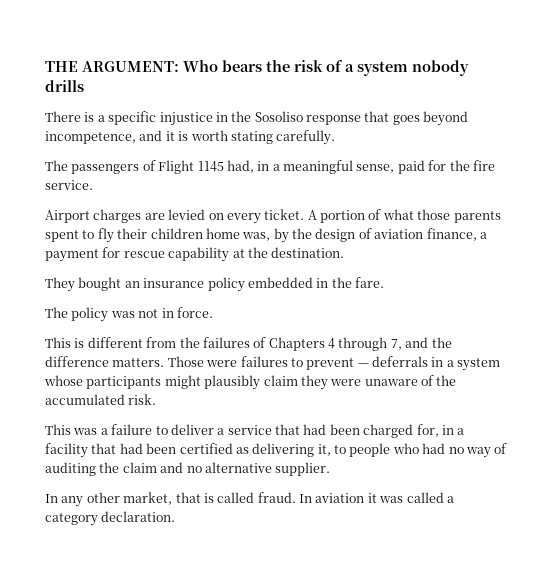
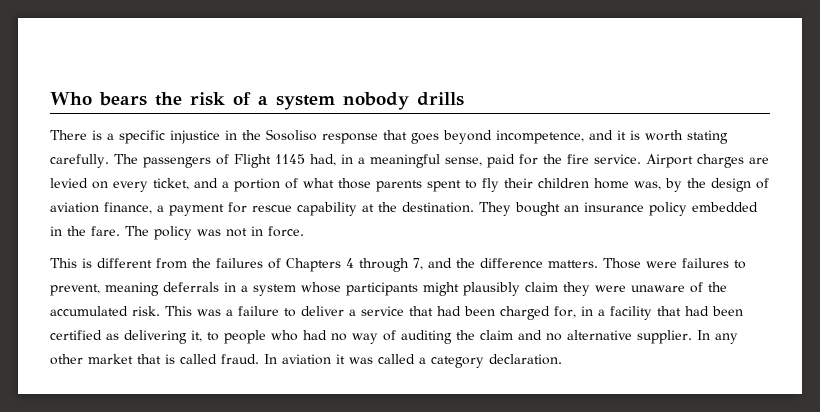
[45,61,179,72] THE ARGUMENT: -> (50, 98) none
(336, 137) // -> (109, 161) none
(93, 185) // -> (641, 159) none
[264,209,317,220] ticket. A -> [153,178,229,190] ticket, and a
(345, 252) // -> (474, 207) none
(384, 282) // -> (120, 231) none
[306,358,369,370] prevent — -> [50,282,159,296] prevent, meaning
(157, 399) // -> (160, 311) none
(331, 469) // -> (692, 337) none
[123,492,173,505] market, -> [88,354,133,364] market

